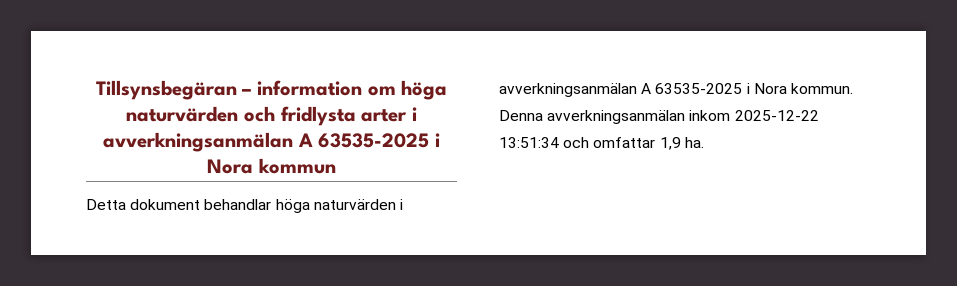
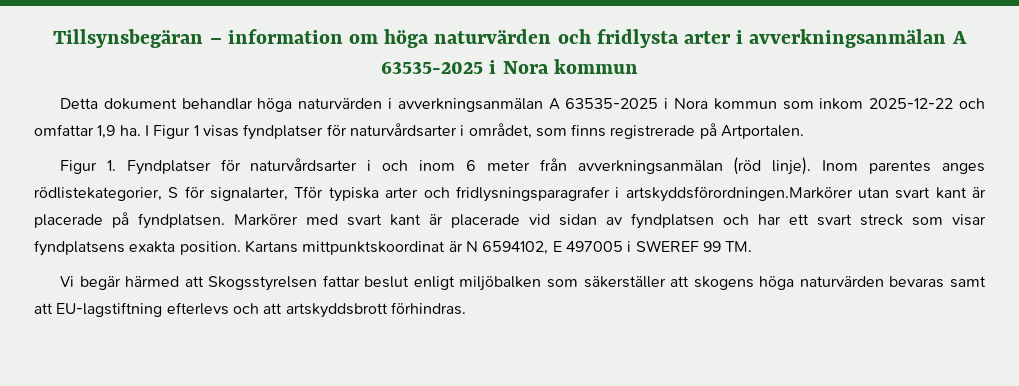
[790,83,853,94] [499,110,686,124] kommun. Denna avverkningsanmälan -> [713,98,814,110] kommun som
[499,137,559,148] 13:51:34 -> (954, 103) none
(704, 142) none -> [144,123,805,140] [59,157,986,175] [34,186,987,202] [34,212,986,229] [34,240,753,256] [59,275,987,291] [34,302,466,318] I Figur 1 visas fyndplatser för naturvårdsarter i området, som finns registrerade på Artportalen. // Figur 1. Fyndplatser för naturvårdsarter i och inom 6 meter från avverkningsanmälan (röd linje). Inom parentes anges rödlistekategorier, S för signalarter, Tför typiska arter och fridlysningsparagrafer i artskyddsförordningen.Markörer utan svart kant är placerade på fyndplatsen. Markörer med svart kant är placerade vid sidan av fyndplatsen och har ett svart streck som visar fyndplatsens exakta position. Kartans mittpunktskoordinat är N 6594102, E 497005 i SWEREF 99 TM. // Vi begär härmed att Skogsstyrelsen fattar beslut enligt miljöbalken som säkerställer att skogens höga naturvärden bevaras samt att EU-lagstiftning efterlevs och att artskyddsbrott förhindras.

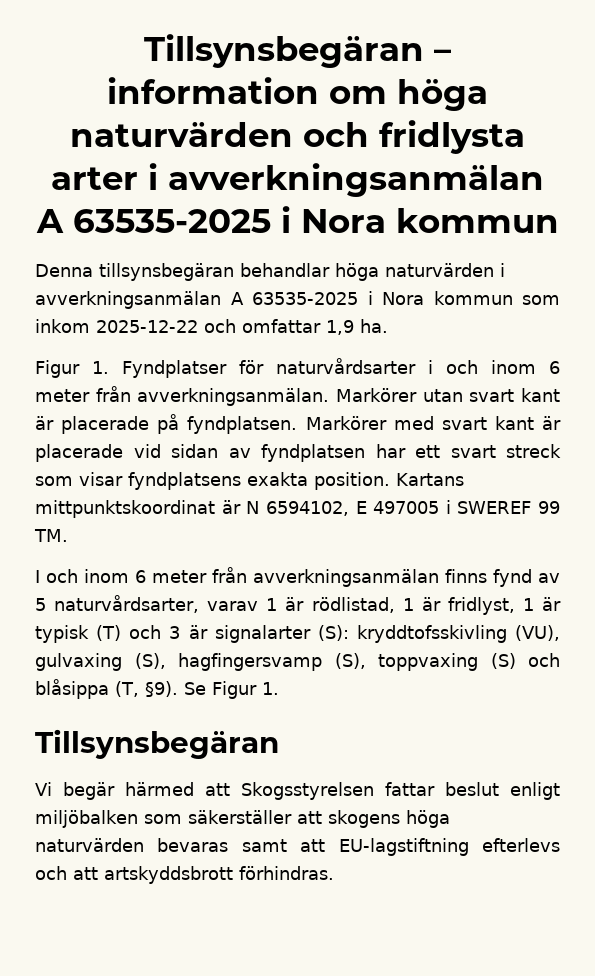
[59,98,177,110] Detta dokument -> [35,263,234,281] Denna tillsynsbegäran
[144,123,805,140] I Figur 1 visas fyndplatser för naturvårdsarter i området, som finns registrerade på Artportalen. -> (388, 326) none
[577,157,986,175] [34,186,853,202] avverkningsanmälan (röd linje). Inom parentes anges rödlistekategorier, S för signalarter, Tför typiska arter och fridlysningsparagrafer i artskyddsförordningen.Markörer -> [137,388,417,406] avverkningsanmälan. Markörer
[723,214,749,225] och -> (365, 453) none
(753, 246) none -> [35,567,560,587] [35,595,562,615] [35,625,560,643] [35,653,560,671] [35,679,279,699] [35,729,279,759] // I och inom 6 meter från avverkningsanmälan finns fynd av 5 naturvårdsarter, varav 1 är rödlistad, 1 är fridlyst, 1 är typisk (T) och 3 är signalarter (S): kryddtofsskivling (VU), gulvaxing (S), hagfingersvamp (S), toppvaxing (S) och blåsippa (T, §9). Se Figur 1. // Tillsynsbegäran

